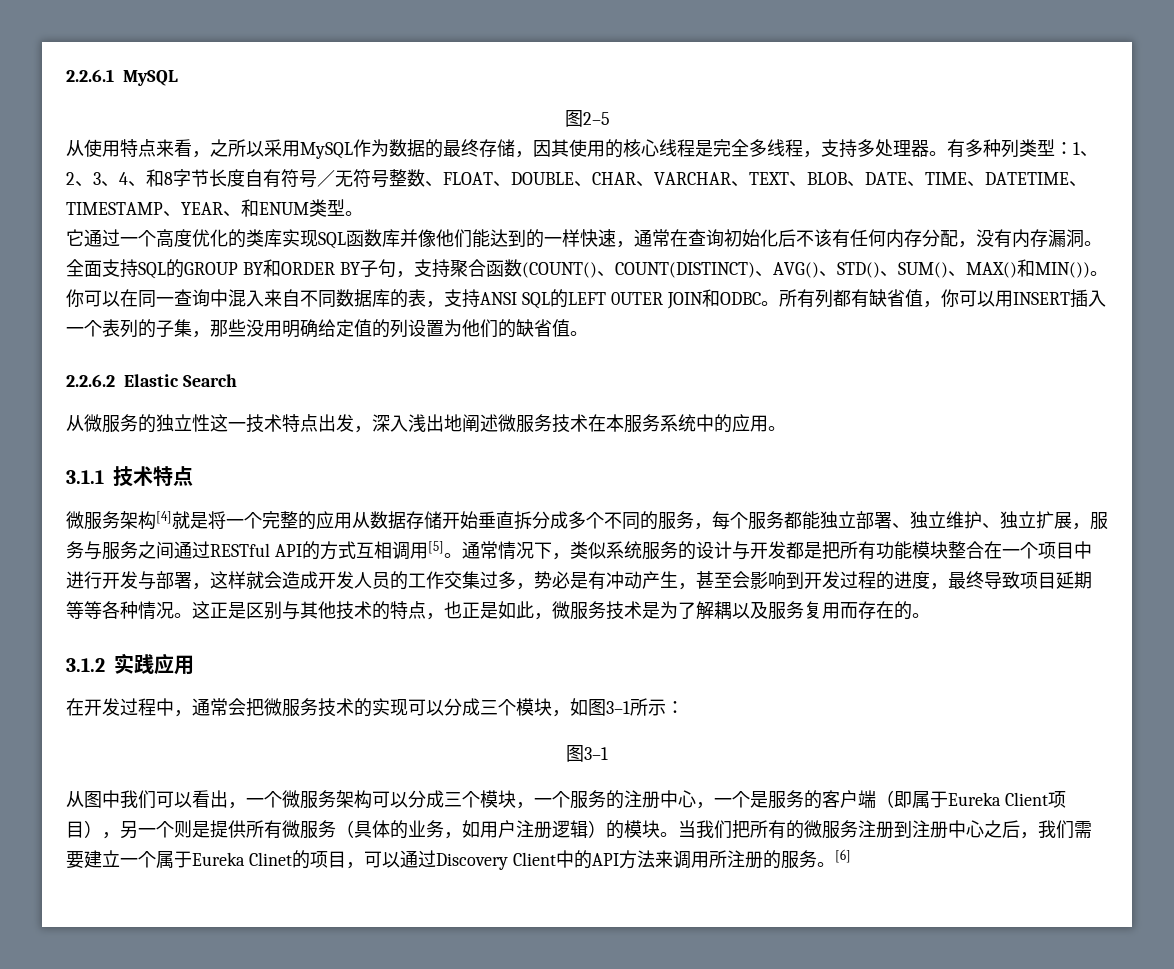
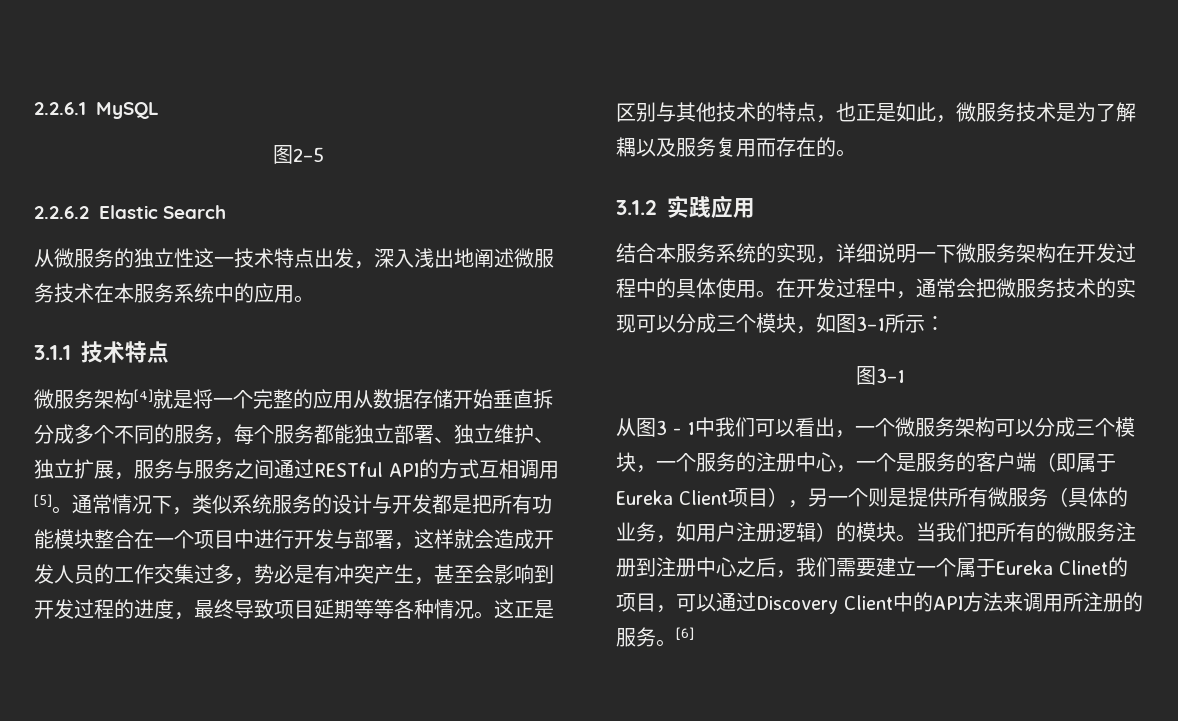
[66,139,1098,159] [66,169,1087,188] [66,199,363,217] [66,229,1102,249] [66,259,1108,279] [66,289,1106,309] [66,319,588,338] // 从使用特点来看，之所以采用MySQL作为数据的最终存储，因其使用的核心线程是完全多线程，支持多处理器。有多种列类型：1、2、3、4、和8字节长度自有符号／无符号整数、FLOAT、DOUBLE、CHAR、VARCHAR、TEXT、BLOB、DATE、TIME、DATETIME、TIMESTAMP、YEAR、和ENUM类型。 // 它通过一个高度优化的类库实现SQL函数库并像他们能达到的一样快速，通常在查询初始化后不该有任何内存分配，没有内存漏洞。全面支持SQL的GROUP BY和ORDER BY子句，支持聚合函数(COUNT()、COUNT(DISTINCT)、AVG()、STD()、SUM()、MAX()和MIN())。你可以在同一查询中混入来自不同数据库的表，支持ANSI SQL的LEFT 0UTER JOIN和ODBC。所有列都有缺省值，你可以用INSERT插入一个表列的子集，那些没用明确给定值的列设置为他们的缺省值。 -> (324, 154) none
[624,571,642,589] 动 -> [354,564,374,584] 突
(194, 665) none -> [616,243,1136,264] [616,278,776,298] 结合本服务系统的实现，详细说明一下微服务架构在开发过程中的具体使用。
(102, 799) none -> [656,420,695,435] 3 - 1

